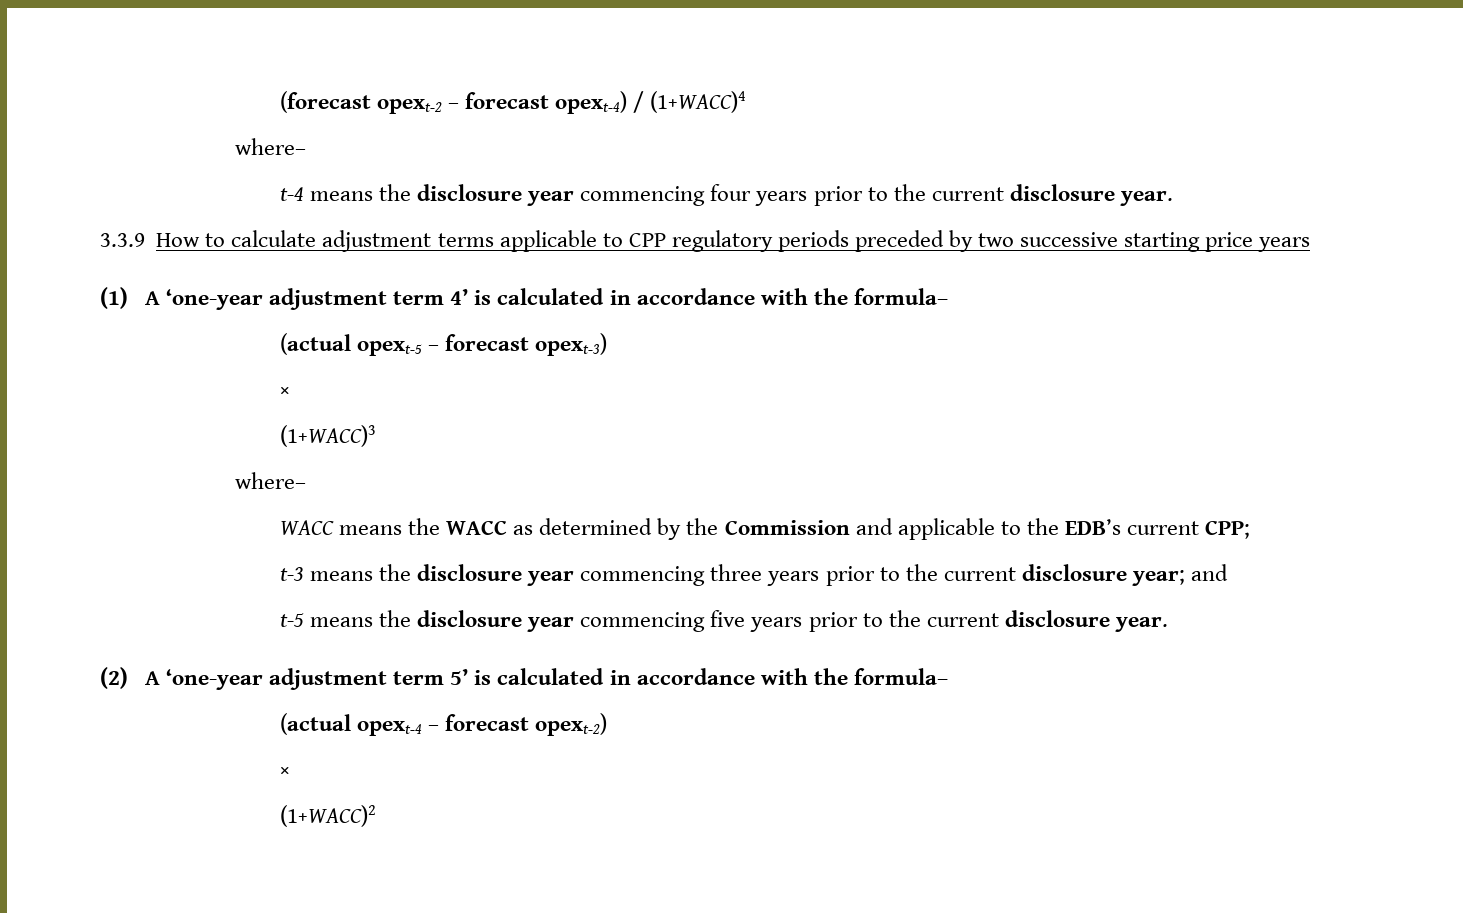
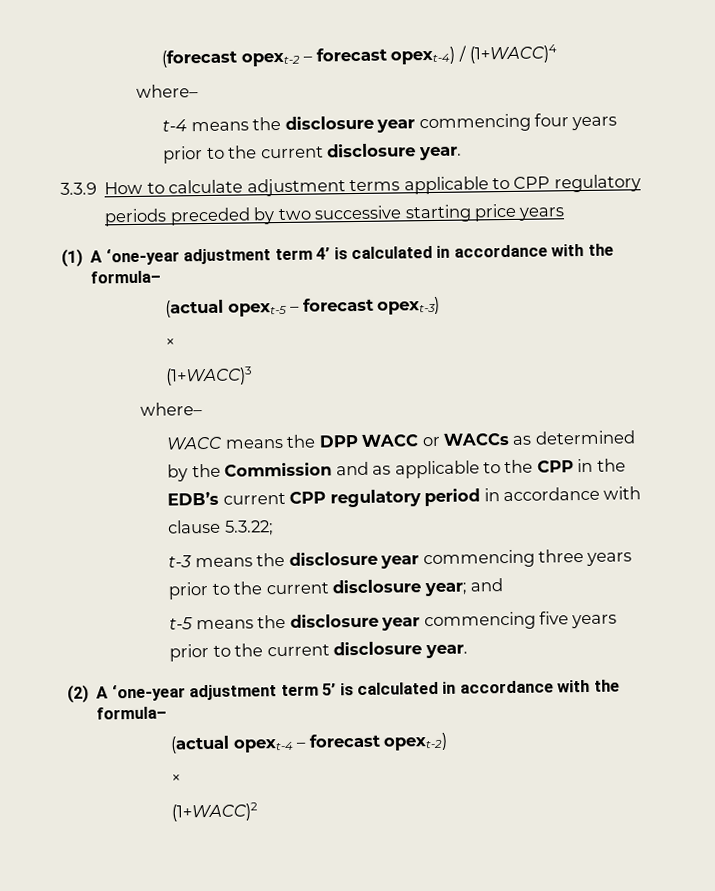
[446,520,508,535] WACC -> [318,432,510,448] DPP WACC or WACCs
(893, 526) none -> [372,465,392,475] as
[1064,519,1251,539] EDB’s current CPP; -> [536,458,626,473] [167,486,642,508] [167,519,274,536] CPP in the EDB’s current CPP regulatory period in accordance with clause 5.3.22;

